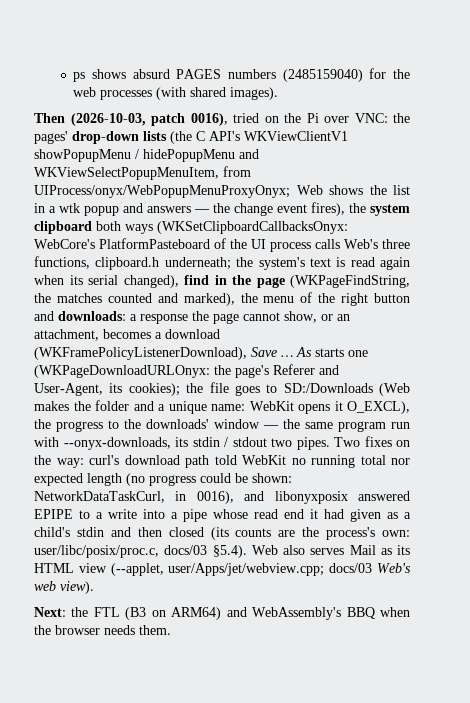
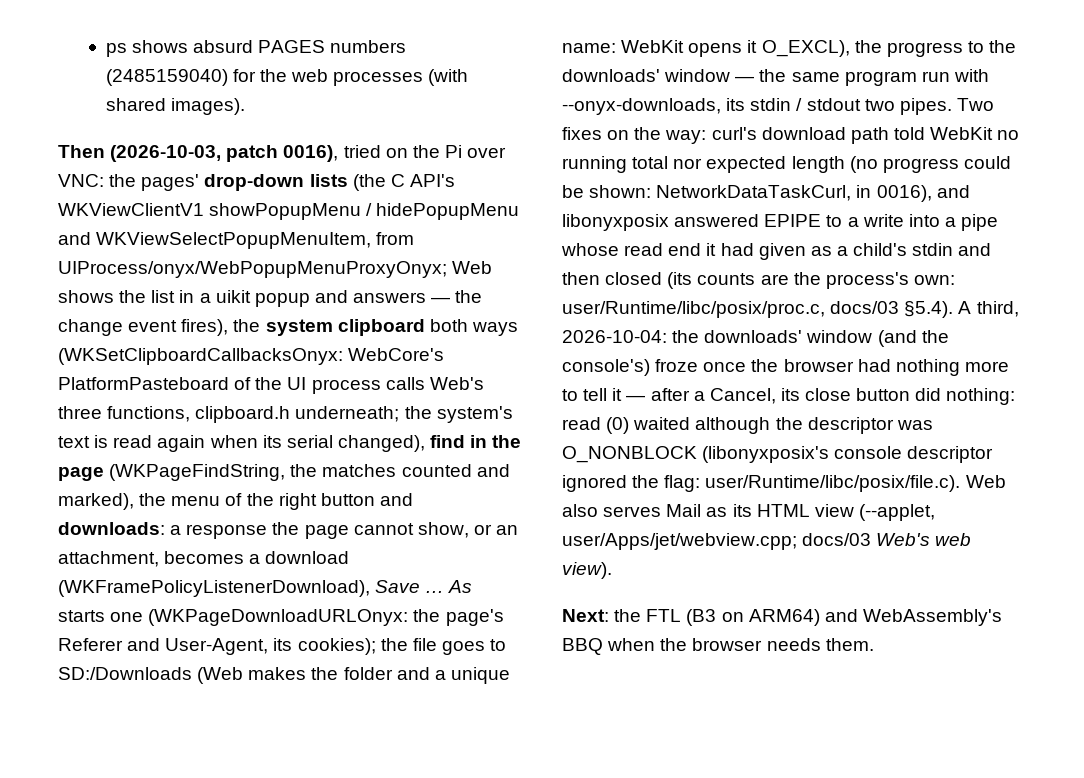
[59,203,80,213] wtk -> [215,290,251,303] uikit
[34,545,159,558] user/libc/posix/proc.c, -> [562,301,825,318] user/Runtime/libc/posix/proc.c,
(247, 551) none -> [958,301,1019,317] [562,330,949,347] [562,359,1009,376] [562,388,1016,405] [562,417,933,434] [562,446,994,463] [562,475,961,492] A third, 2026-10-04: the downloads' window (and the console's) froze once the browser had nothing more to tell it — after a Cancel, its close button did nothing: read (0) waited although the descriptor was O_NONBLOCK (libonyxposix's console descriptor ignored the flag: user/Runtime/libc/posix/file.c).

